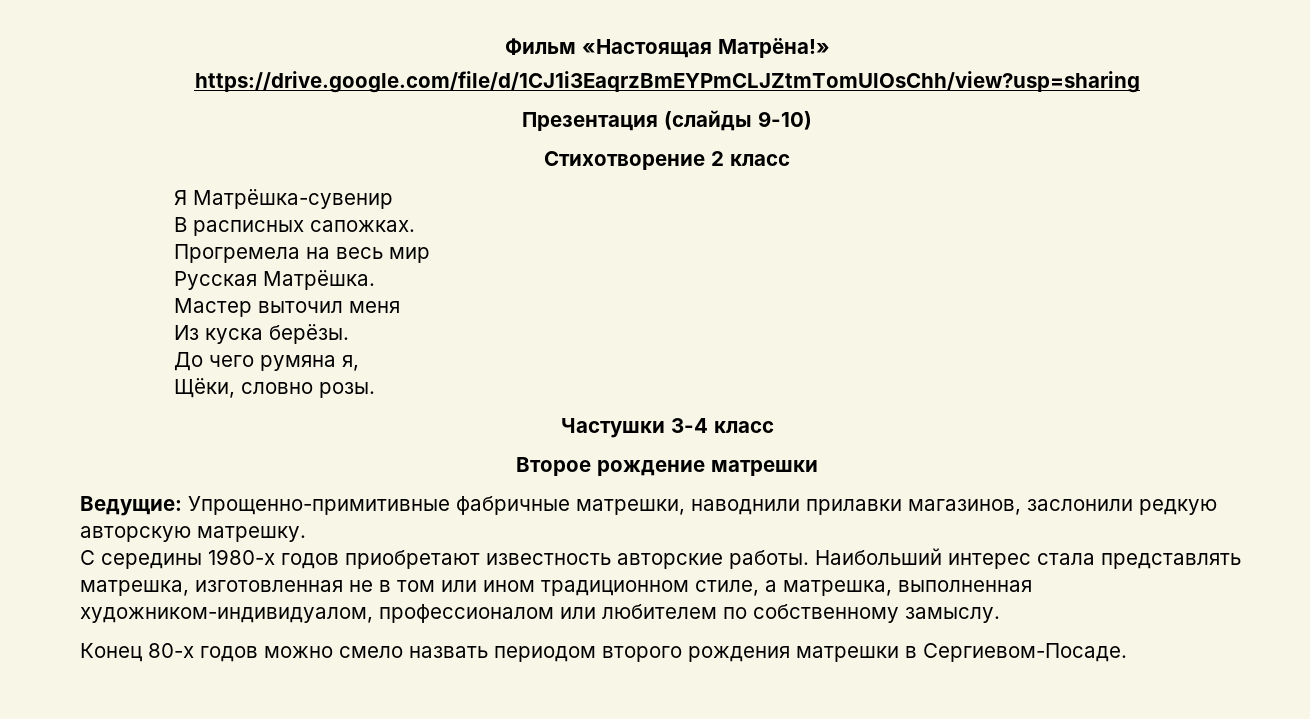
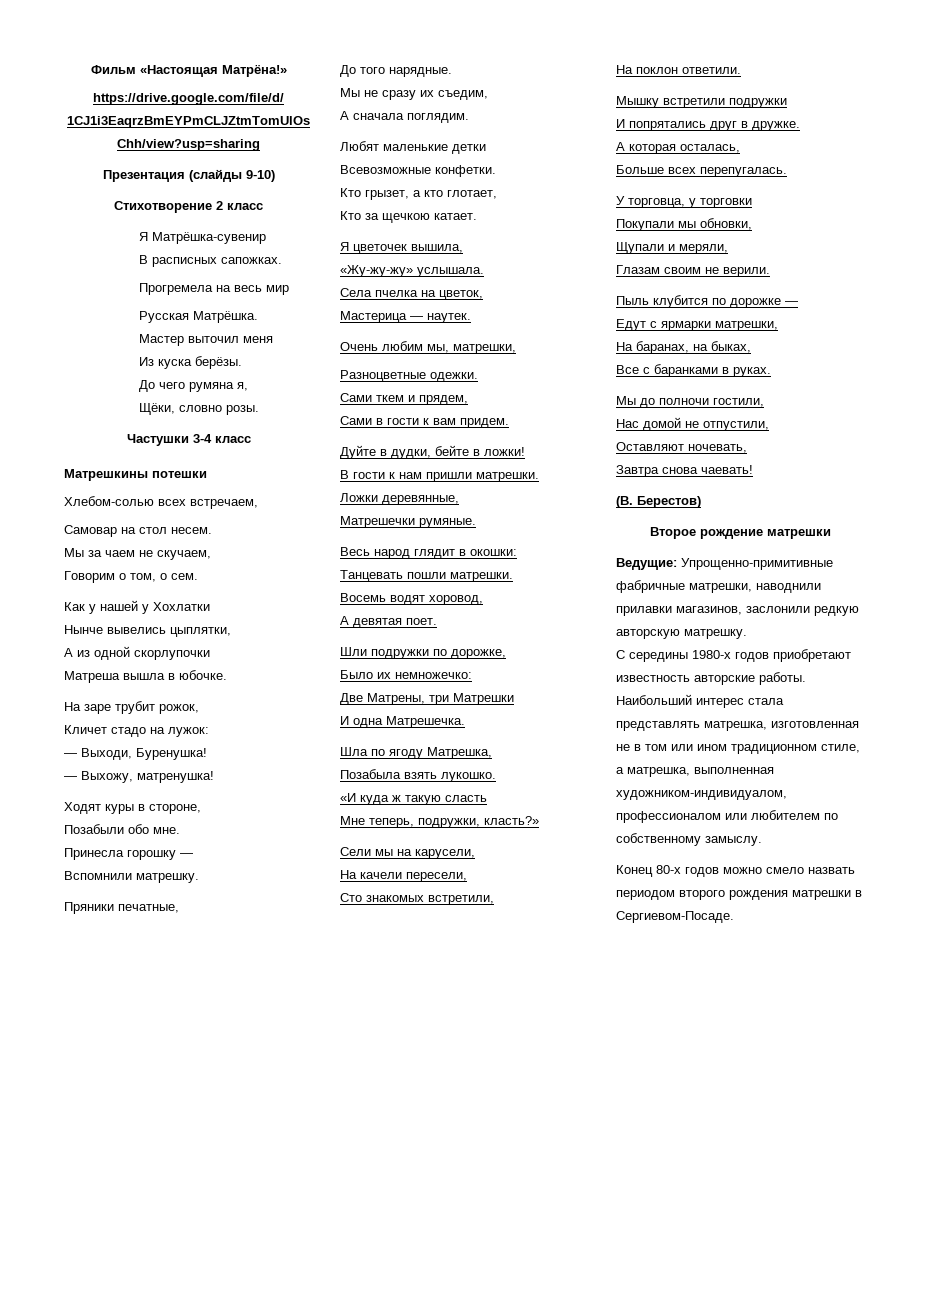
(774, 427) none -> [64,469,207,481] [64,496,258,509] [64,525,212,537] [64,548,211,560] [64,571,198,583] [64,600,210,614] [64,625,231,637] [64,646,210,660] [64,670,227,683] [64,701,199,714] [64,725,209,737] [64,748,207,760] [64,771,214,783] [64,802,201,814] [64,824,180,834] [64,848,193,860] [64,871,199,883] [64,902,179,914] [340,65,452,77] [340,88,488,100] [340,111,469,123] [340,141,486,154] [340,165,496,177] [340,188,497,200] [340,211,477,223] [340,242,463,254] [340,265,484,277] [340,288,483,300] [340,311,471,323] [340,341,516,354] [340,370,478,382] [340,393,468,405] [340,416,509,428] [340,445,525,459] [340,470,539,482] [340,493,459,505] [340,516,476,528] [340,547,517,559] [340,570,513,582] [340,593,483,605] [340,616,437,628] [340,647,506,659] [340,670,472,679] [340,693,514,705] [340,716,465,728] [340,747,492,759] [340,769,496,782] [340,793,487,805] [340,816,539,828] [340,847,475,859] [340,870,467,882] [340,893,494,905] [616,65,741,74] [616,96,787,108] [616,119,800,131] [616,142,740,154] [616,165,787,177] [616,196,752,208] [616,218,752,231] [616,242,728,254] [616,265,770,277] [616,295,798,308] [616,319,778,331] [616,341,751,354] [616,364,771,377] [616,396,764,408] [616,417,769,431] [616,442,747,453] [616,465,753,477] [616,496,701,508] // Матрешкины потешки // Хлебом-солью всех встречаем, // Самовар на стол несем. // Мы за чаем не скучаем, // Говорим о том, о сем. // Как у нашей у Хохлатки // Нынче вывелись цыплятки, // А из одной скорлупочки // Матреша вышла в юбочке. // На заре трубит рожок, // Кличет стадо на лужок: // — Выходи, Буренушка! // — Выхожу, матренушка! // Ходят куры в стороне, // Позабыли обо мне. // Принесла горошку — // Вспомнили матрешку. // Пряники печатные, // До того нарядные. // Мы не сразу их съедим, // А сначала поглядим. // Любят маленькие детки // Всевозможные конфетки. // Кто грызет, а кто глотает, // Кто за щечкою катает. // Я цветочек вышила, // «Жу-жу-жу» услышала. // Села пчелка на цветок, // Мастерица — наутек. // Очень любим мы, матрешки, // Разноцветные одежки. // Сами ткем и прядем, // Сами в гости к вам придем. // Дуйте в дудки, бейте в ложки! // В гости к нам пришли матрешки. // Ложки деревянные, // Матрешечки румяные. // Весь народ глядит в окошки: // Танцевать пошли матрешки. // Восемь водят хоровод, // А девятая поет. // Шли подружки по дорожке, // Было их немножечко: // Две Матрены, три Матрешки // И одна Матрешечка. // Шла по ягоду Матрешка, // Позабыла взять лукошко. // «И куда ж такую сласть // Мне теперь, подружки, класть?» // Сели мы на карусели, // На качели пересели, // Сто знакомых встретили, // На поклон ответили. // Мышку встретили подружки // И попрятались друг в дружке. // А которая осталась, // Больше всех перепугалась. // У торговца, у торговки // Покупали мы обновки, // Щупали и меряли, // Глазам своим не верили. // Пыль клубится по дорожке — // Едут с ярмарки матрешки, // На баранах, на быках, // Все с баранками в руках. // Мы до полночи гостили, // Нас домой не отпустили, // Оставляют ночевать, // Завтра снова чаевать! // (В. Берестов)

